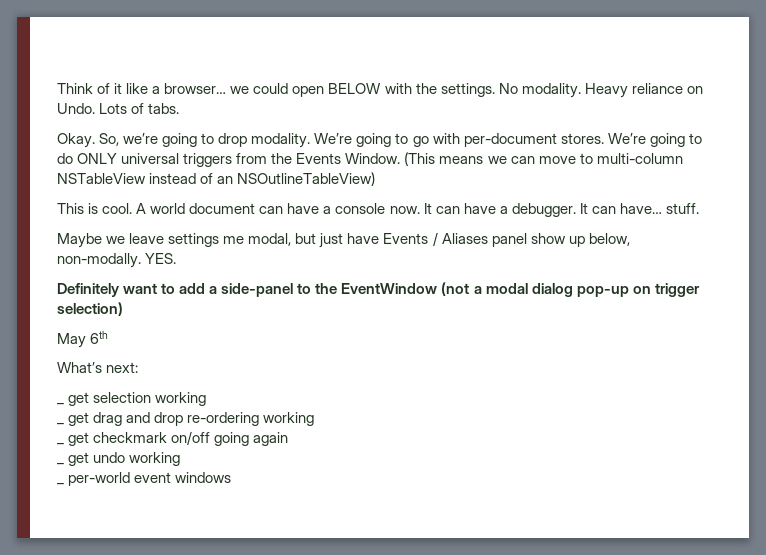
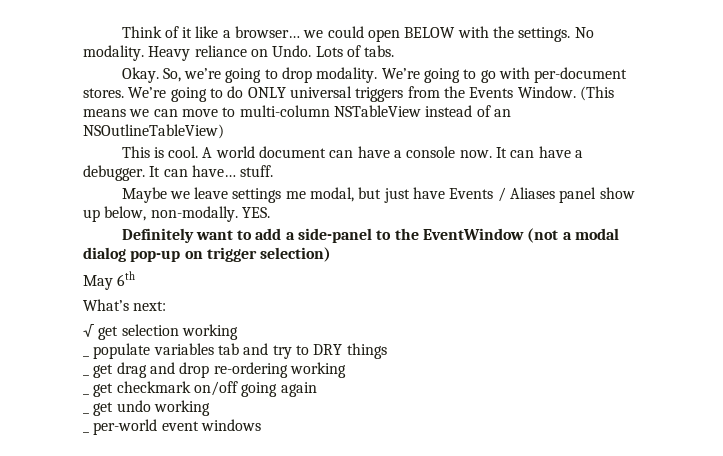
[57,403,64,405] _ -> [83,324,94,337] √
(207, 399) none -> [83,343,387,359] // _ populate variables tab and try to DRY things

